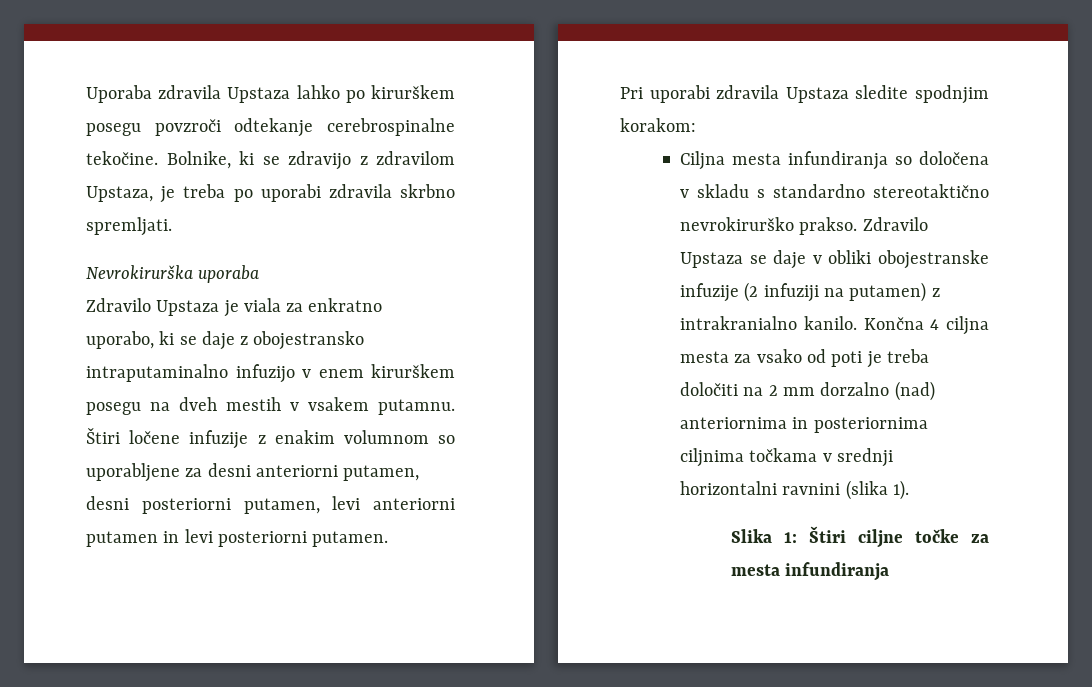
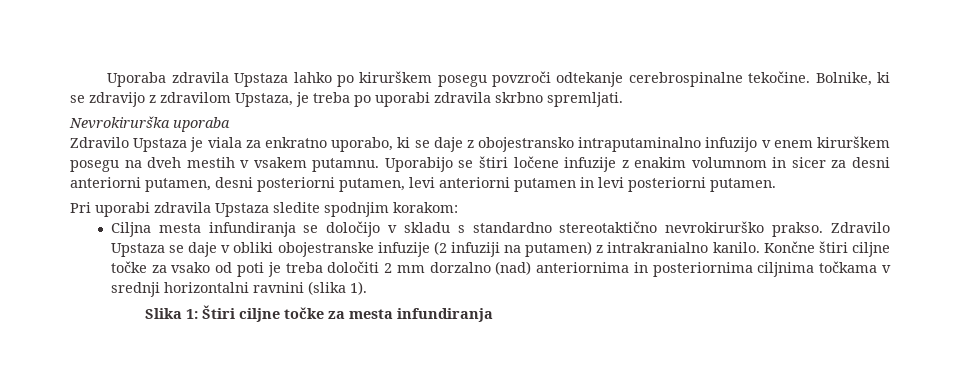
[86,428,120,444] Štiri -> [384,156,508,172] Uporabijo se štiri
[438,435,455,444] [86,463,180,482] so uporabljene -> [772,157,826,168] in sicer
[895,151,989,165] so določena -> [303,221,381,237] se določijo
[863,316,989,335] [680,351,730,363] Končna 4 ciljna mesta -> [763,241,890,257] [110,261,147,273] Končne štiri ciljne točke
[743,387,764,396] na -> (380, 267) none

